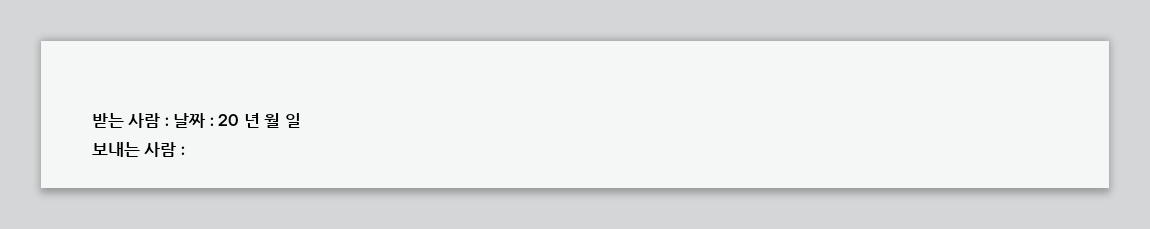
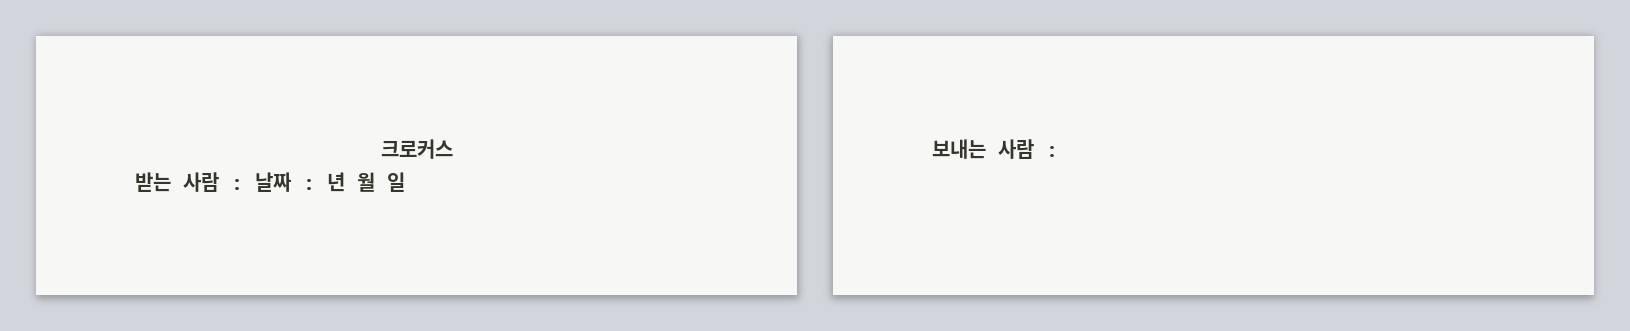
(92, 120) none -> [380,139,453,159] 크로커스 //
[218,114,240,126] 20 -> (315, 184) none

